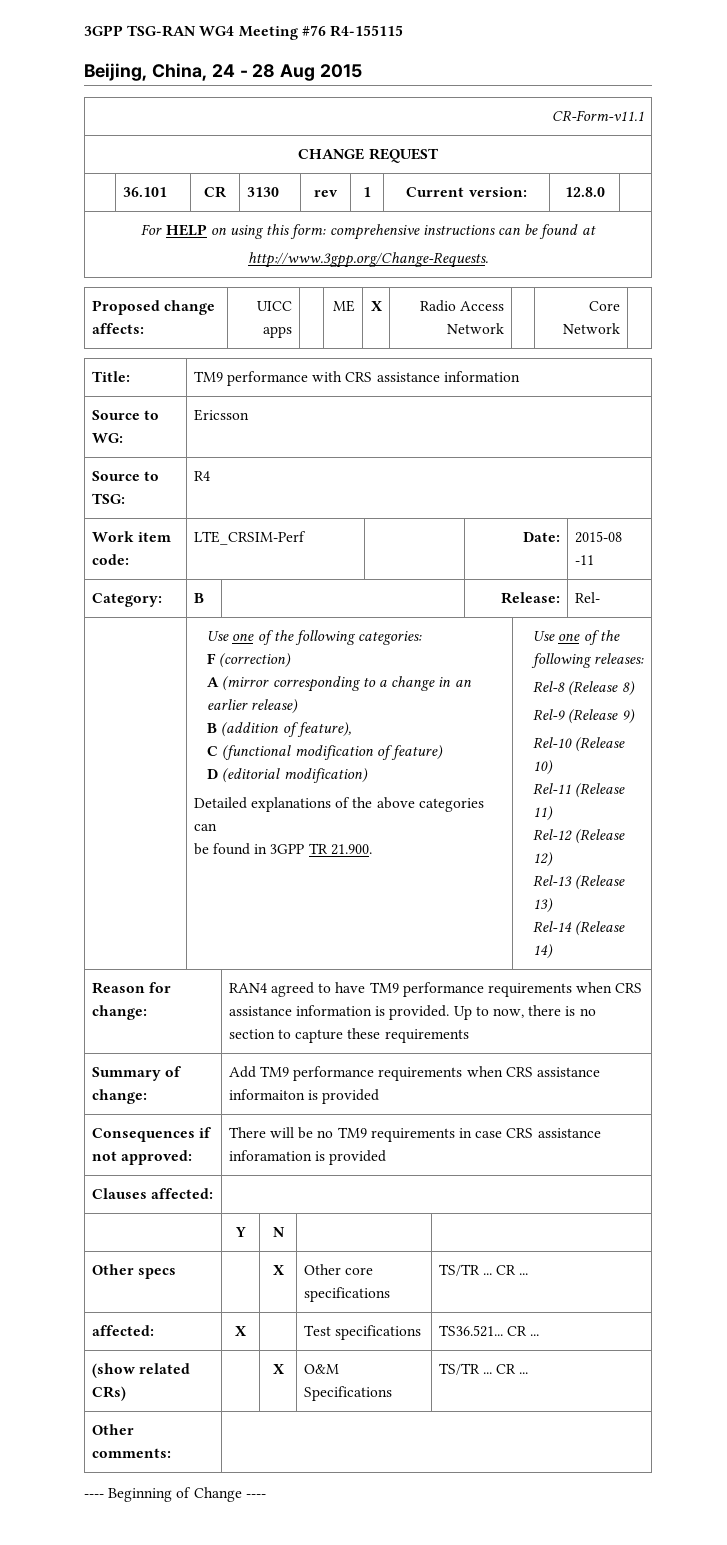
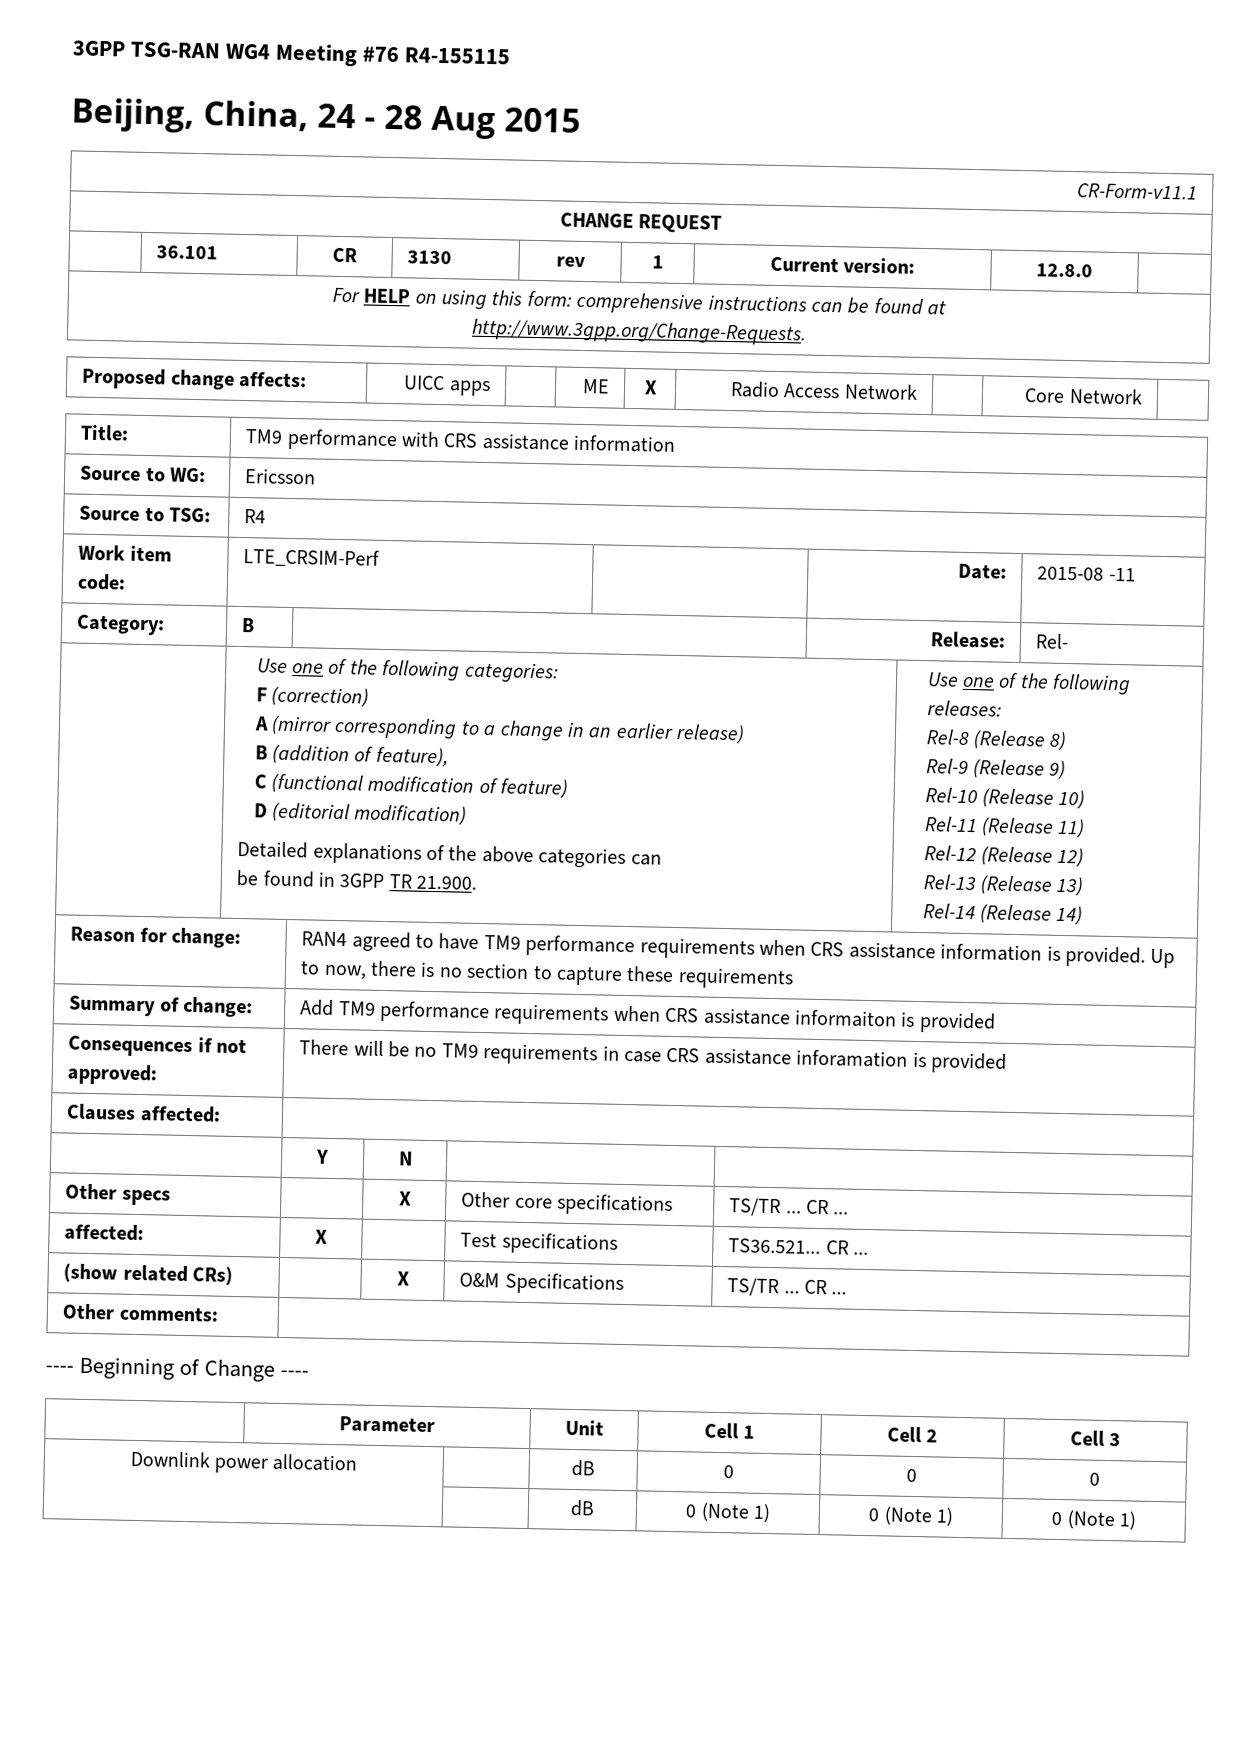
(266, 1496) none -> [339,1416,435,1434] [564,1419,604,1436] [703,1422,756,1439] [886,1426,939,1443] [1069,1430,1122,1447] [129,1450,358,1474] [571,1459,595,1477] [723,1465,734,1479] [906,1468,917,1483] [1089,1472,1100,1486] [570,1499,595,1517] [685,1502,771,1524] [868,1506,954,1527] [1051,1510,1136,1531] // | Parameter | Unit | Cell 1 | Cell 2 | Cell 3 // Downlink power allocation | | dB | 0 | 0 | 0 // | | dB | 0 (Note 1) | 0 (Note 1) | 0 (Note 1)

